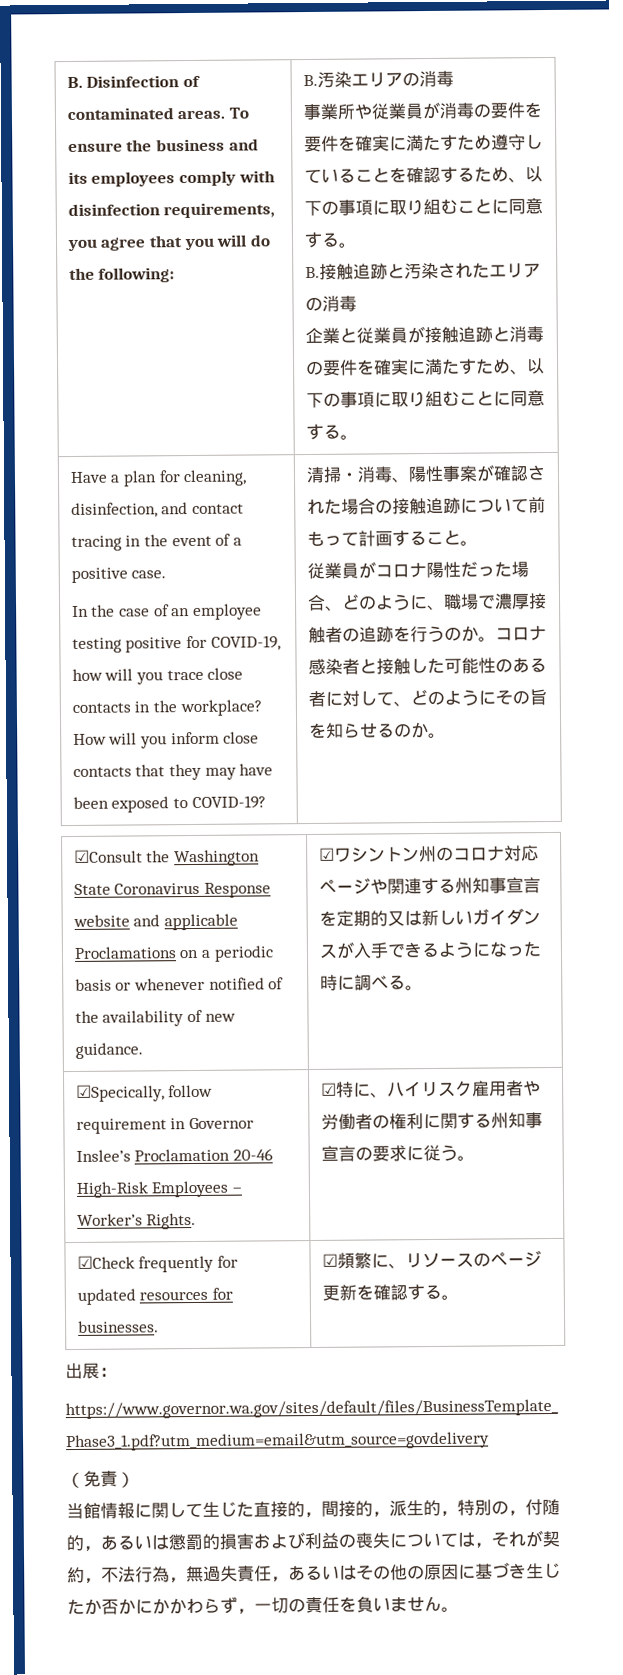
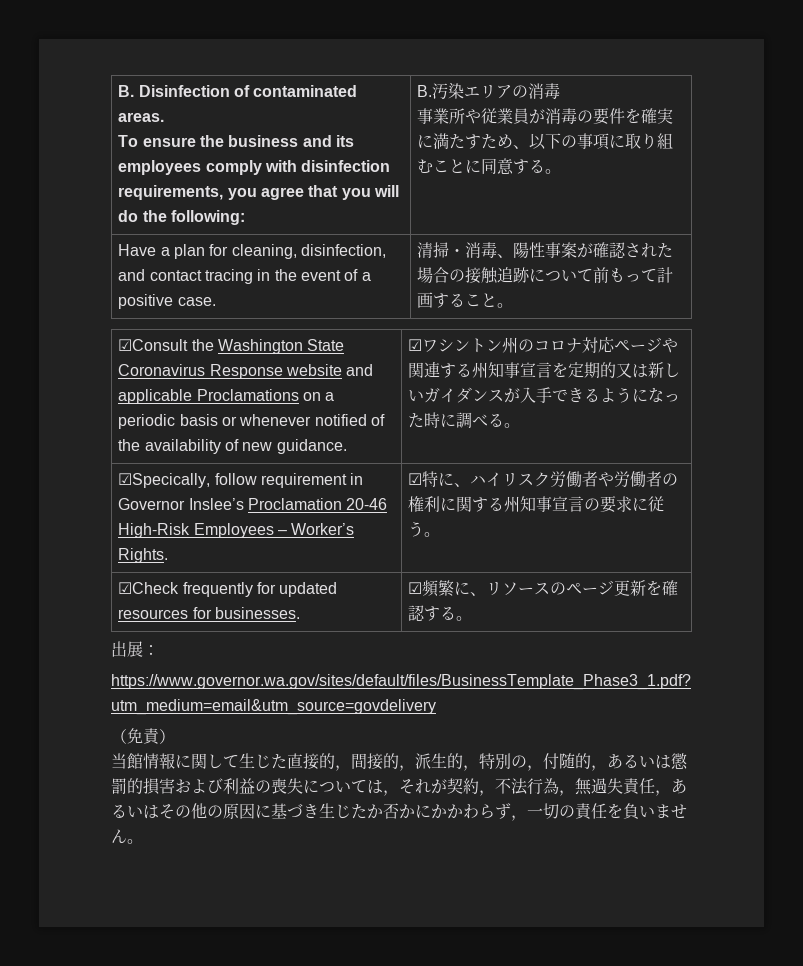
(226, 114) none -> (165, 117) //
[303,134,543,153] [303,166,543,184] [303,198,543,217] [303,231,357,249] [304,262,541,280] [304,295,357,312] [304,326,544,344] [305,359,375,376] 要件を確実に満たすため遵守していることを確認するため、以下の事項に取り組むことに同意する。 // B.接触追跡と汚染されたエリアの消毒 // 企業と従業員が接触追跡と消毒の要件を -> (642, 116) none
[71,603,262,620] [71,635,281,654] [71,667,244,685] [71,699,262,717] [72,731,260,749] [72,763,274,781] [72,795,266,813] // In the case of an employee testing positive for COVID-19, how will you trace close contacts in the workplace? How will you inform close contacts that they may have been exposed to COVID-19? -> (216, 301) none
[306,561,529,580] [306,593,547,612] [307,625,547,644] [307,657,547,676] [307,689,547,708] [308,722,446,739] // 従業員がコロナ陽性だった場合、どのように、職場で濃厚接触者の追跡を行うのか。コロナ感染者と接触した可能性のある者に対して、どのようにその旨を知らせるのか。 -> (514, 305) none
[471,1080,507,1097] 雇用 -> [550,471,583,488] 労働

